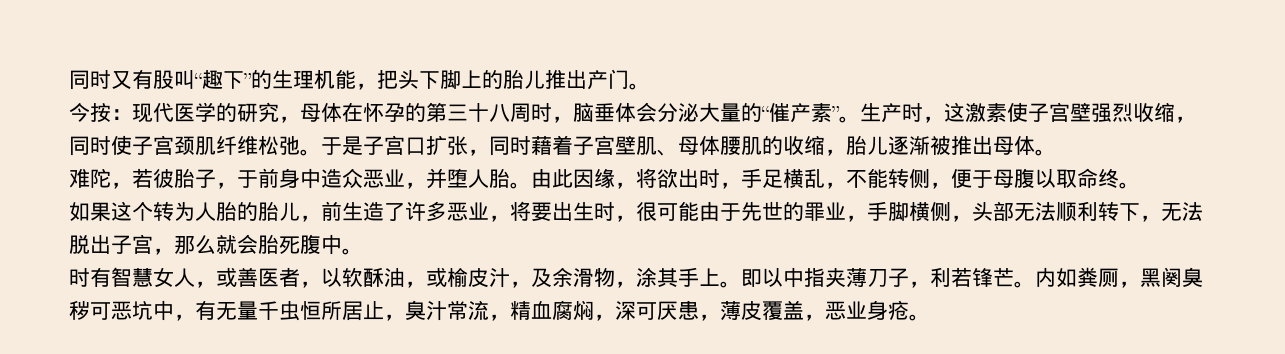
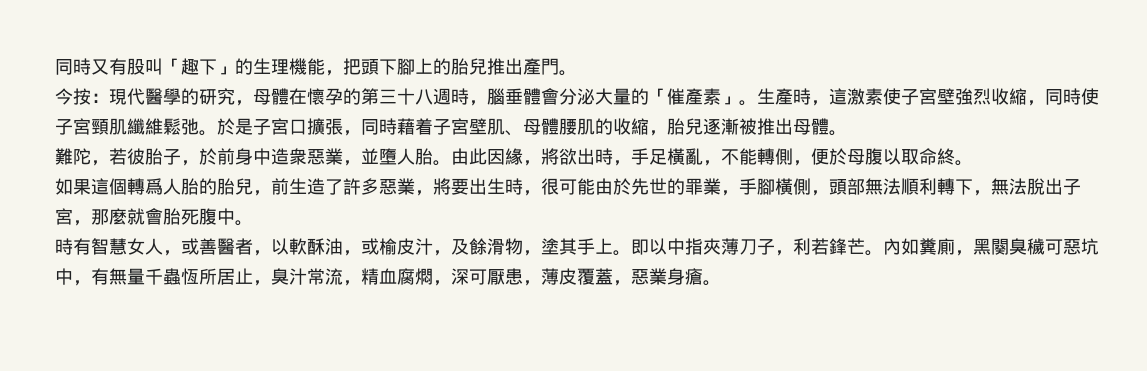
[69,70,111,90] 同时 -> [55,58,91,75] 同時
[194,69,629,90] “趣下”的生理机能，把头下脚上的胎儿推出产门 -> [163,58,559,76] 「趣下」的生理機能，把頭下腳上的胎兒推出產門
[132,102,216,123] 现代医学 -> [109,88,181,105] 現代醫學
[321,102,384,122] 体在怀 -> [271,88,325,105] 體在懷
[510,102,1196,123] [69,135,615,156] 周时，脑垂体会分泌大量的“催产素”。生产时，这激素使子宫壁强烈收缩，同时使子宫颈肌纤维松弛。于是子宫口扩张，同时藉着子宫 -> [433,88,1099,106] [55,118,469,136] 週時，腦垂體會分泌大量的「催產素」。生產時，這激素使子宮壁強烈收縮，同時使子宮頸肌纖維鬆弛。於是子宮口擴張，同時藉着子宮
[699,136,720,155] 体 -> [541,118,559,135] 體
[804,135,930,156] 缩，胎儿逐渐 -> [631,118,739,136] 縮，胎兒逐漸
[1014,136,1056,156] [69,168,90,188] 体。 // 难 -> [811,118,847,136] [55,148,73,165] 體。 // 難
[237,170,258,188] 于 -> [199,148,217,165] 於
[342,168,993,189] 众恶业，并堕人胎。由此因缘，将欲出时，手足横乱，不能转侧，便于 -> [289,148,847,166] 衆惡業，並墮人胎。由此因緣，將欲出時，手足橫亂，不能轉側，便於
[1098,169,1119,188] 终 -> [937,148,955,165] 終
[111,201,195,221] 这个转为 -> [91,178,163,195] 這個轉爲
[279,202,300,221] 儿 -> [235,178,253,195] 兒
[405,201,615,222] 许多恶业，将要出生时 -> [343,178,523,196] 許多惡業，將要出生時
[720,203,741,221] 于 -> [613,178,631,195] 於
[825,201,1203,222] [69,234,258,255] 业，手脚横侧，头部无法顺利转下，无法脱出子宫，那么就会 -> [703,178,1081,196] [55,208,163,226] 業，手腳橫側，頭部無法順利轉下，無法脫出子宮，那麼就會
[69,268,90,287] 时 -> [55,238,73,255] 時
[258,267,363,288] 医者，以软 -> [217,238,307,256] 醫者，以軟
[552,267,657,288] 余滑物，涂 -> [469,238,559,256] 餘滑物，塗
[825,268,846,288] 夹 -> [703,238,721,255] 夾
[972,267,1203,288] [69,300,321,321] 锋芒。内如粪厕，黑阕臭秽可恶坑中，有无量千虫恒 -> [829,238,1099,256] [55,268,199,286] 鋒芒。內如糞廁，黑闋臭穢可惡坑中，有無量千蟲恆
[573,300,909,321] 焖，深可厌患，薄皮覆盖，恶业身疮 -> [415,268,703,286] 燜，深可厭患，薄皮覆蓋，惡業身瘡

